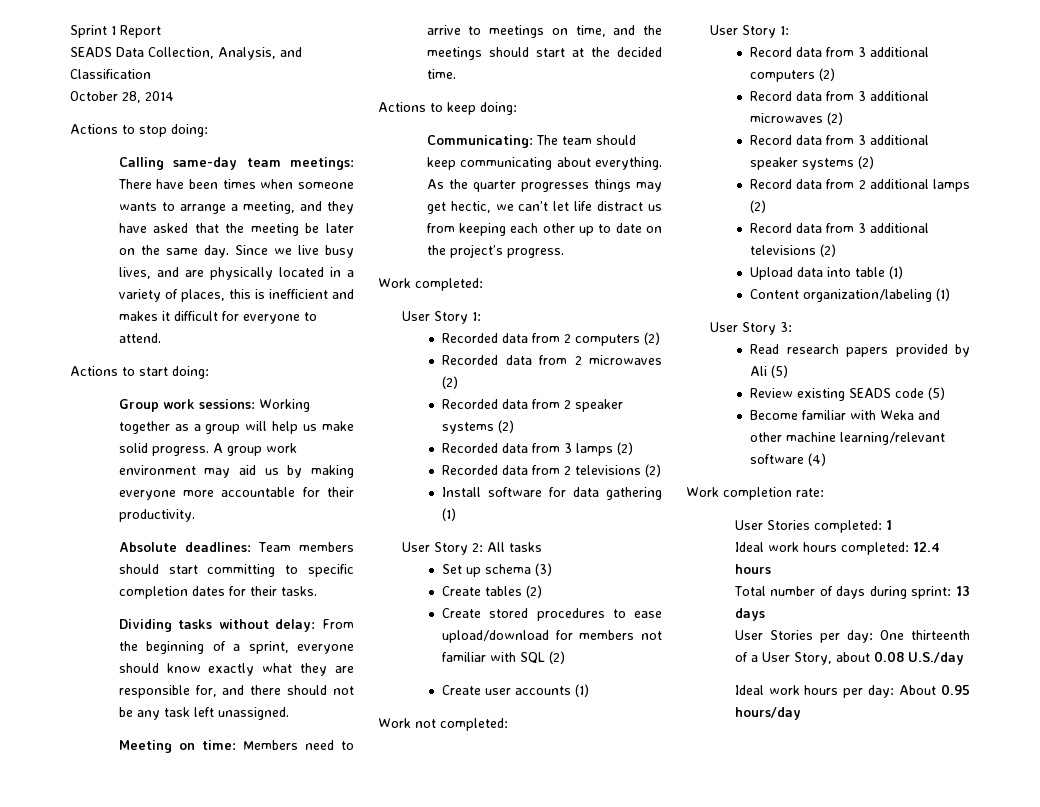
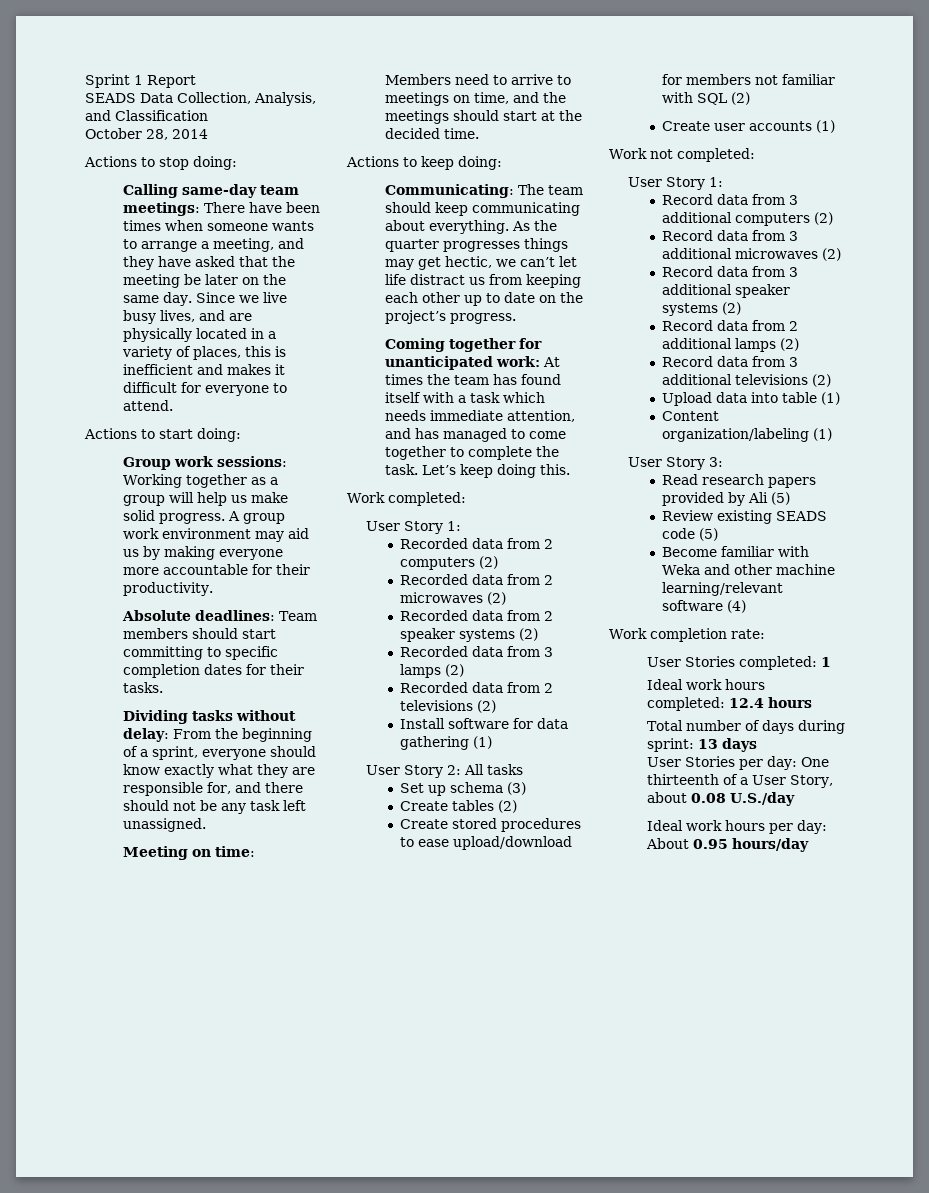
(564, 253) none -> [384,338,542,352] [384,356,560,370] [384,374,561,385] [384,392,545,403] [384,410,575,422] [384,428,566,442] [384,446,559,460] [384,464,570,478] // Coming together for unanticipated work: At times the team has found itself with a task which needs immediate attention, and has managed to come together to complete the task. Let’s keep doing this.

